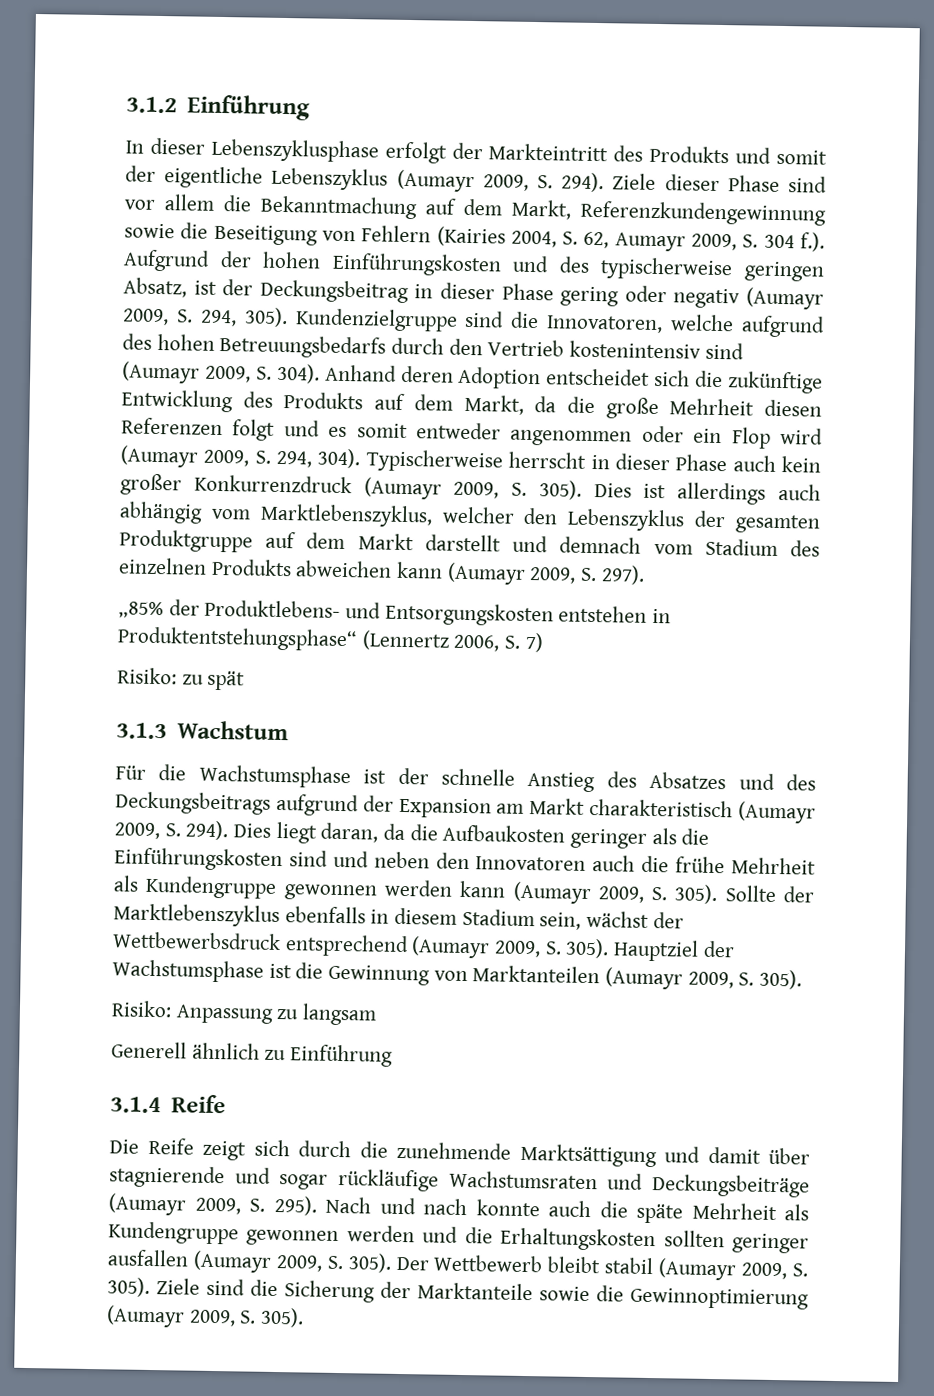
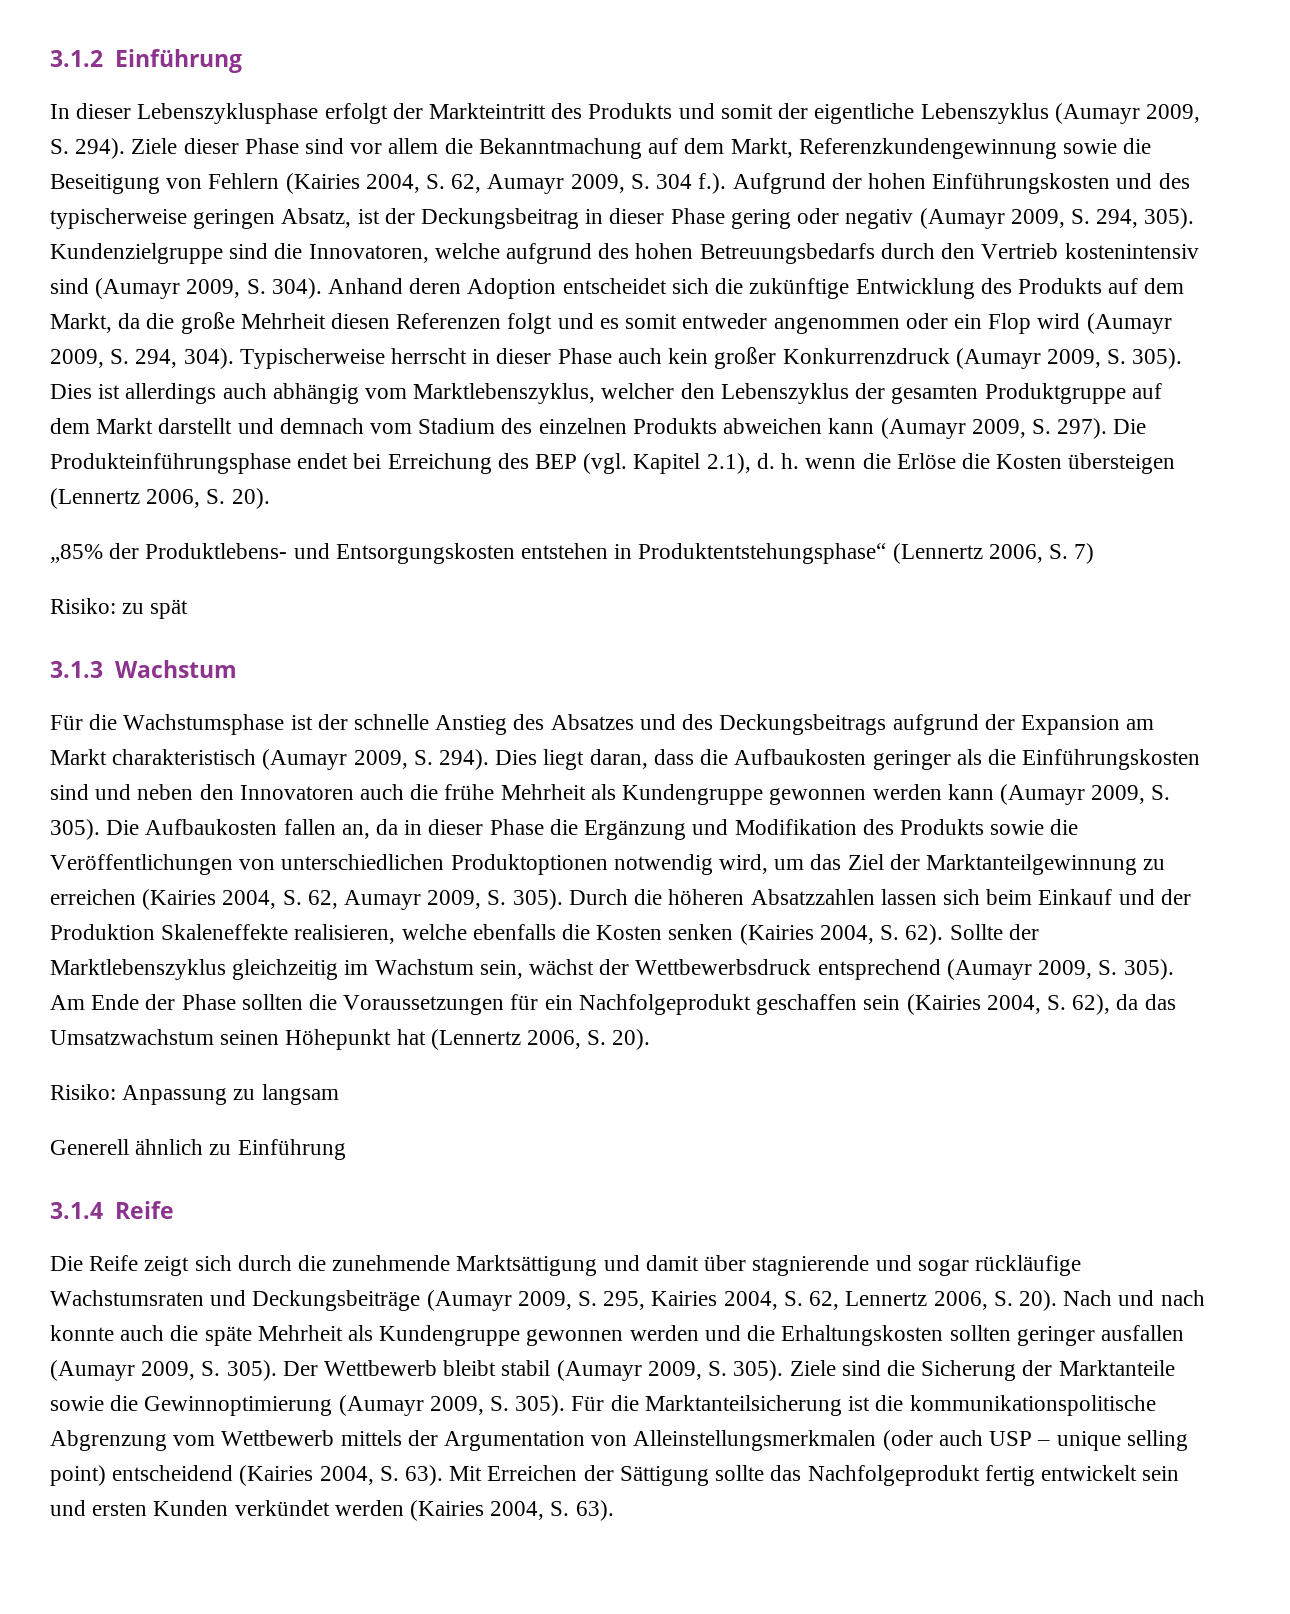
(645, 575) none -> [1113,419,1147,434] [50,453,1176,474] [50,488,270,509] Die Produkteinführungsphase endet bei Erreichung des BEP (vgl. Kapitel 2.1), d. h. wenn die Erlöse die Kosten übersteigen (Lennertz 2006, S. 20).
[383,823,406,841] da -> [653,749,694,765] dass
[724,885,815,903] [113,903,535,928] Sollte der Marktlebenszyklus ebenfalls in diesem Stadium -> [106,819,1079,840] [50,854,1166,875] [50,889,1191,910] [50,924,1039,945] [50,959,474,980] Die Aufbaukosten fallen an, da in dieser Phase die Ergänzung und Modifikation des Produkts sowie die Veröffentlichungen von unterschiedlichen Produktoptionen notwendig wird, um das Ziel der Marktanteilgewinnung zu erreichen (Kairies 2004, S. 62, Aumayr 2009, S. 305). Durch die höheren Absatzzahlen lassen sich beim Einkauf und der Produktion Skaleneffekte realisieren, welche ebenfalls die Kosten senken (Kairies 2004, S. 62). Sollte der Marktlebenszyklus gleichzeitig im Wachstum
[613,939,735,962] [112,959,803,990] Hauptziel der Wachstumsphase ist die Gewinnung von Marktanteilen (Aumayr 2009, S. 305). -> [50,994,1176,1015] [50,1029,651,1050] Am Ende der Phase sollten die Voraussetzungen für ein Nachfolgeprodukt geschaffen sein (Kairies 2004, S. 62), da das Umsatzwachstum seinen Höhepunkt hat (Lennertz 2006, S. 20).
[273,1195,317,1216] 295). -> [603,1290,1057,1311] 295, Kairies 2004, S. 62, Lennertz 2006, S. 20).
(305, 1317) none -> [571,1395,1156,1416] [50,1430,1188,1451] [50,1465,1180,1486] [50,1500,614,1521] Für die Marktanteilsicherung ist die kommunikationspolitische Abgrenzung vom Wettbewerb mittels der Argumentation von Alleinstellungsmerkmalen (oder auch USP – unique selling point) entscheidend (Kairies 2004, S. 63). Mit Erreichen der Sättigung sollte das Nachfolgeprodukt fertig entwickelt sein und ersten Kunden verkündet werden (Kairies 2004, S. 63).

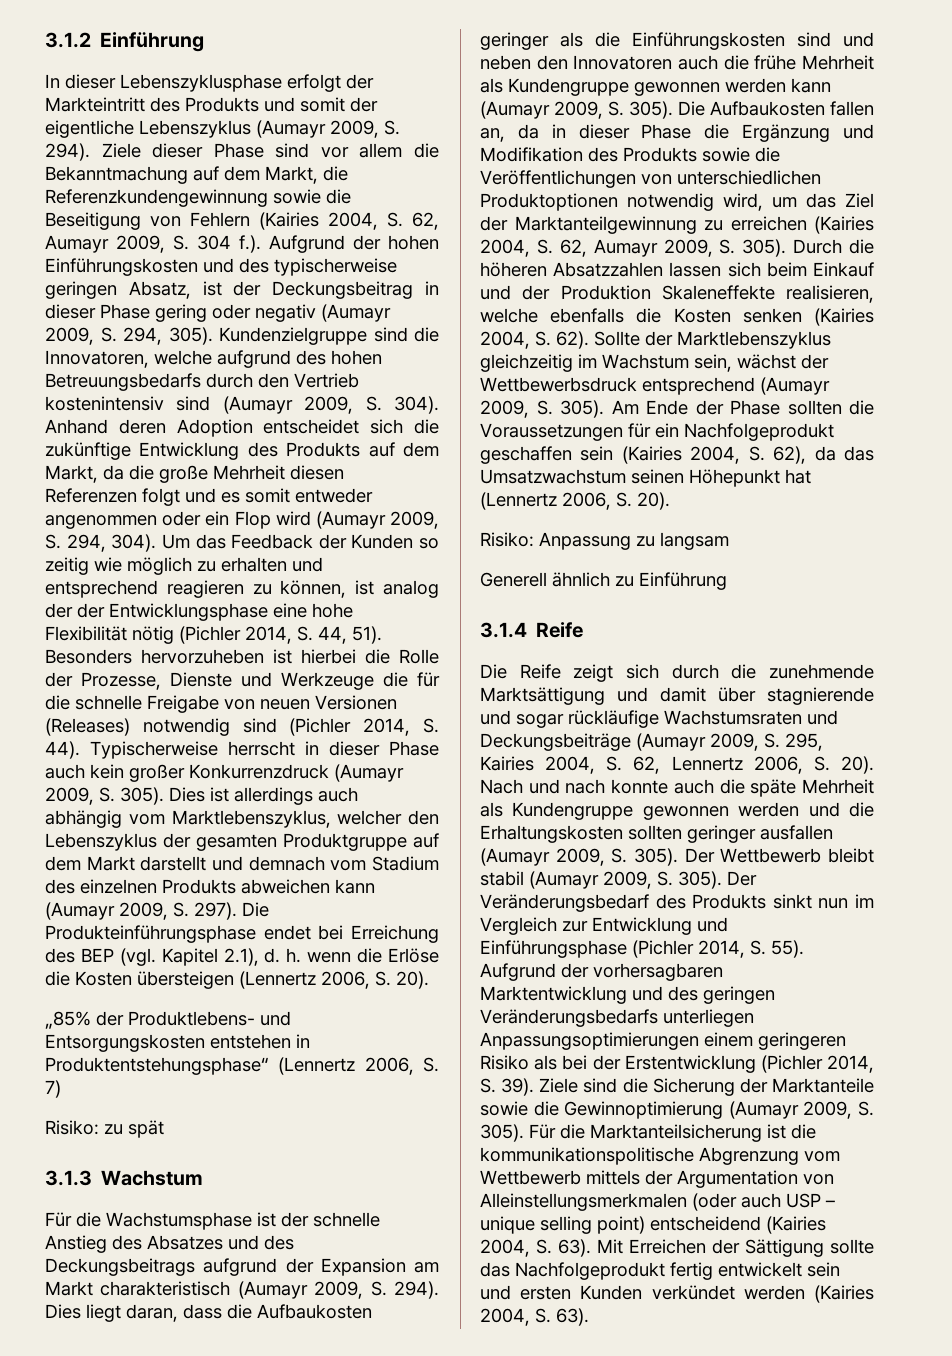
(793, 148) none -> [323,166,348,181] die
(234, 358) none -> [161,534,439,549] [45,557,323,575] [45,580,440,598] [45,603,353,621] [45,626,382,644] [45,649,439,664] [45,672,440,690] [45,695,397,713] [45,718,440,736] [45,741,80,759] Um das Feedback der Kunden so zeitig wie möglich zu erhalten und entsprechend reagieren zu können, ist analog der der Entwicklungsphase eine hohe Flexibilität nötig (Pichler 2014, S. 44, 51). Besonders hervorzuheben ist hierbei die Rolle der Prozesse, Dienste und Werkzeuge die für die schnelle Freigabe von neuen Versionen (Releases) notwendig sind (Pichler 2014, S. 44).
(784, 1370) none -> [727,871,757,886] [480,894,874,912] [480,917,728,935] [480,940,804,958] [480,963,723,981] [480,986,775,1004] [480,1009,754,1027] [480,1032,846,1050] [480,1055,874,1073] [480,1078,535,1096] Der Veränderungsbedarf des Produkts sinkt nun im Vergleich zur Entwicklung und Einführungsphase (Pichler 2014, S. 55). Aufgrund der vorhersagbaren Marktentwicklung und des geringen Veränderungsbedarfs unterliegen Anpassungsoptimierungen einem geringeren Risiko als bei der Erstentwicklung (Pichler 2014, S. 39).

